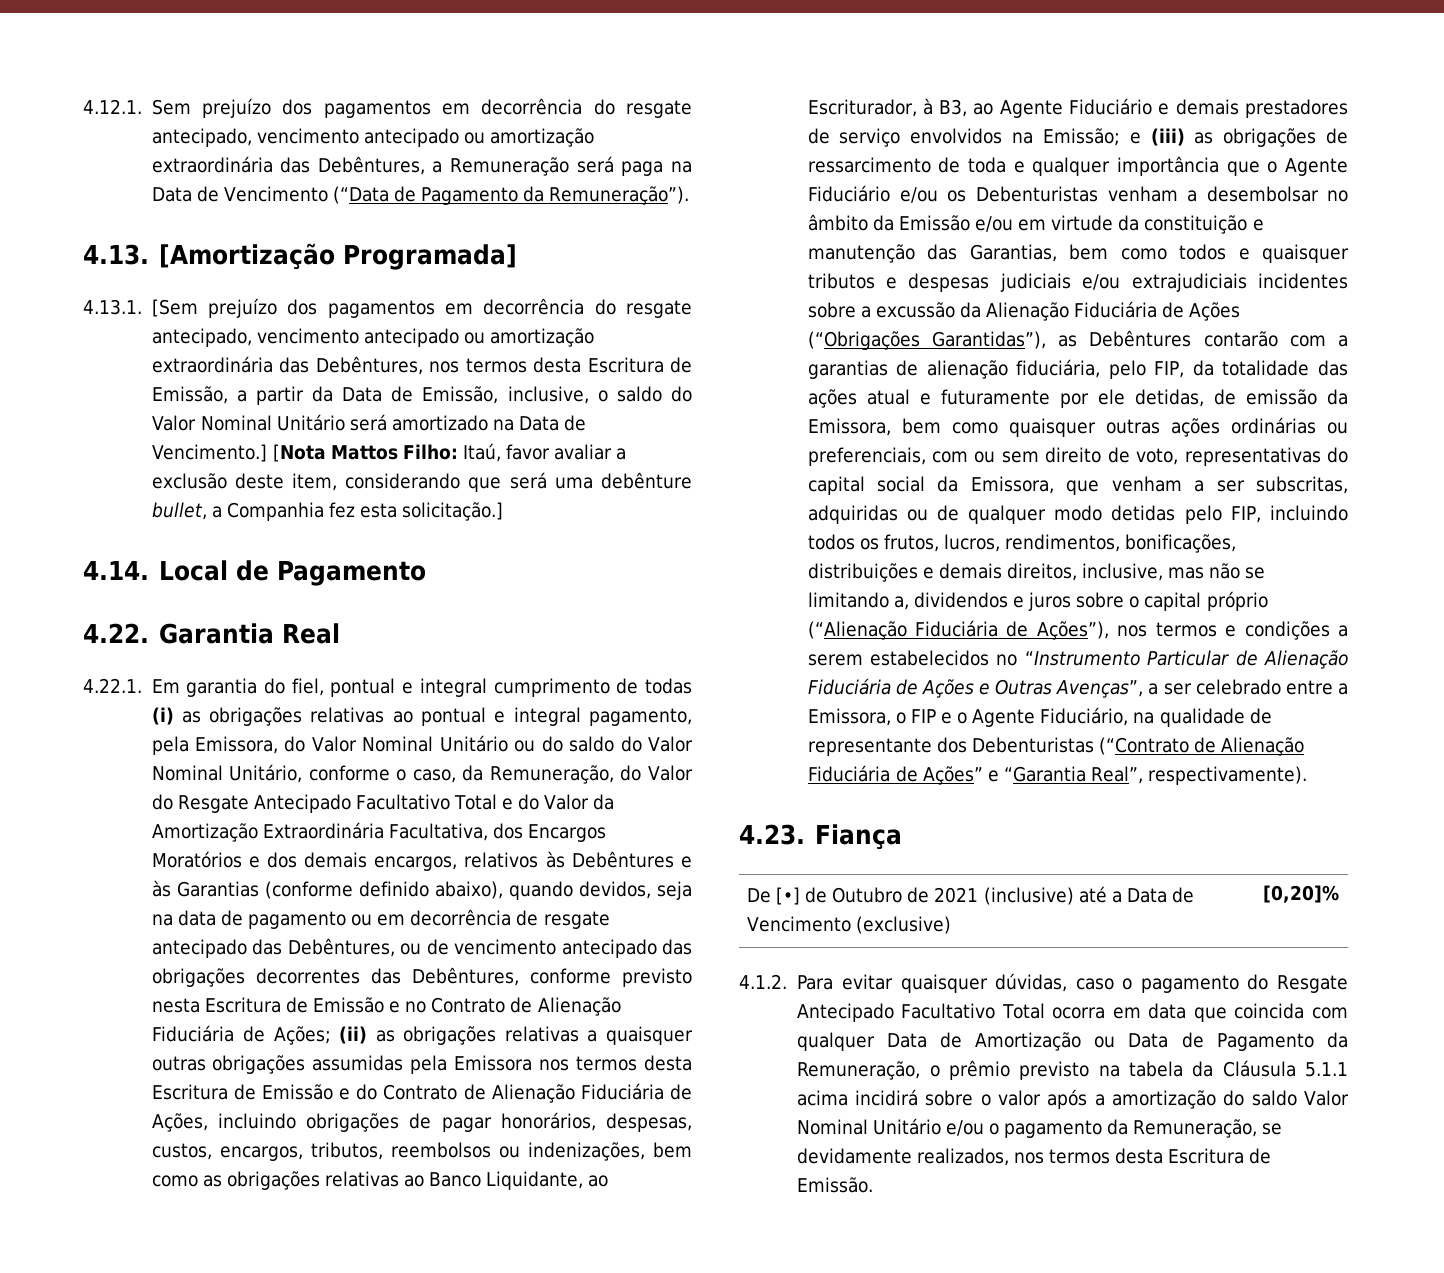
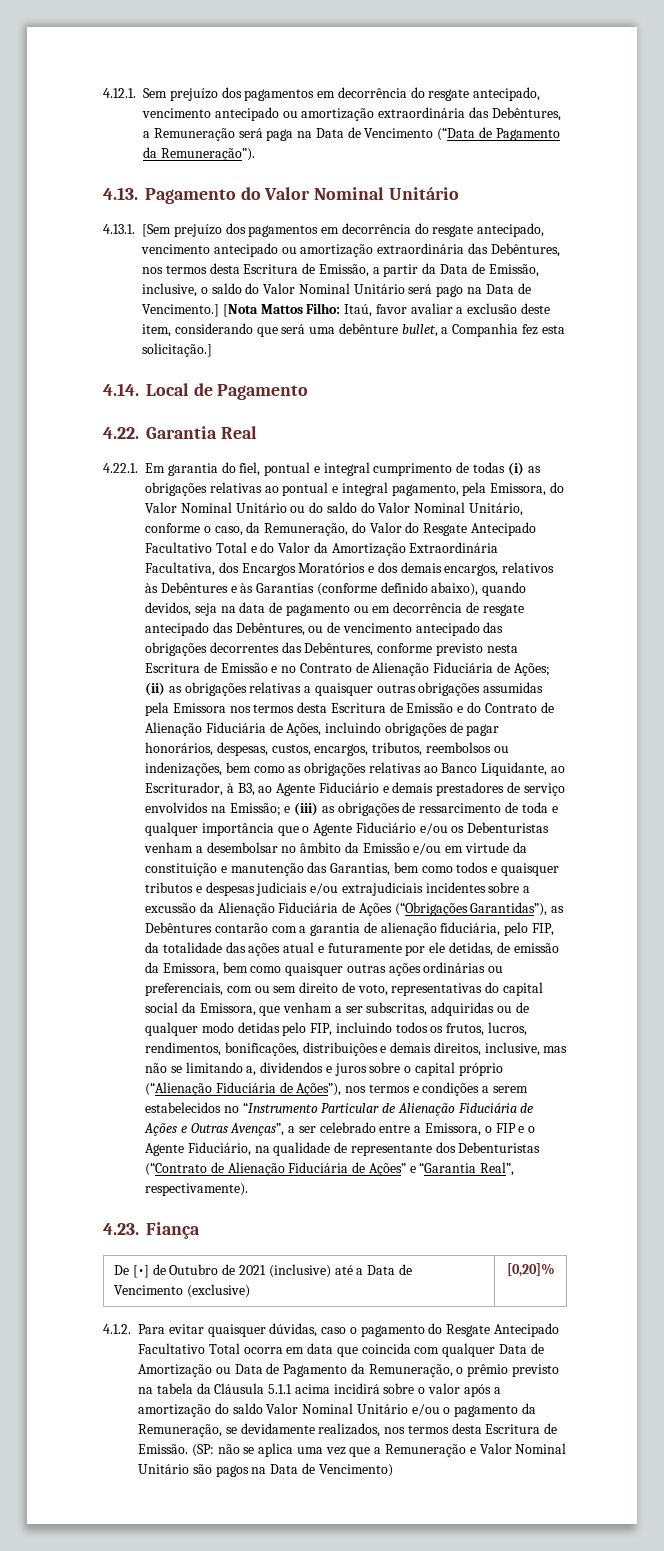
[158,243,517,270] [Amortização Programada] -> [145,187,459,204] Pagamento do Valor Nominal Unitário
[392,415,489,431] amortizado -> [436,285,464,297] pago
[807,360,888,379] garantias -> [310,923,361,936] garantia
(873, 1185) none -> [191,1443,567,1457] [138,1463,393,1477] (SP: não se aplica uma vez que a Remuneração e Valor Nominal Unitário são pagos na Data de Vencimento)

